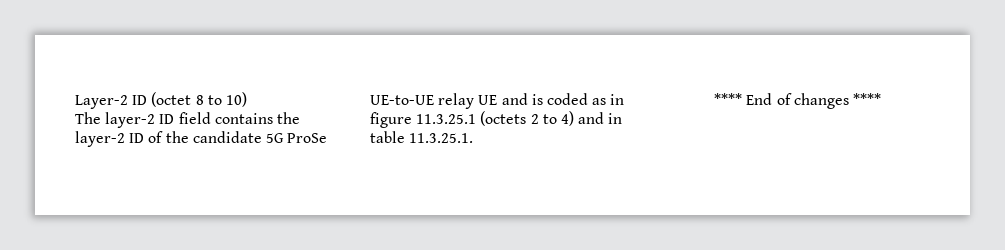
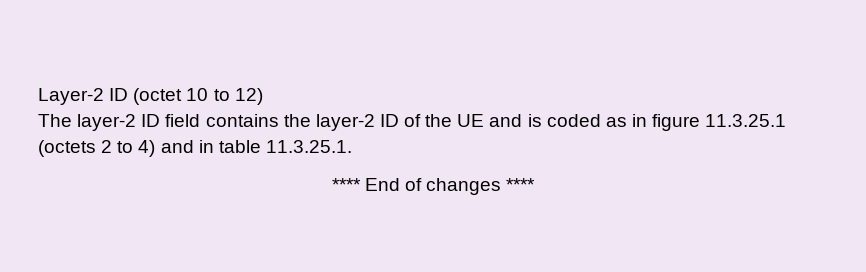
[195,92,247,107] 8 to 10) -> [186,88,263,105] 10 to 12)
[192,131,328,143] [370,93,475,109] candidate 5G ProSe UE-to-UE relay -> (453, 120) none

